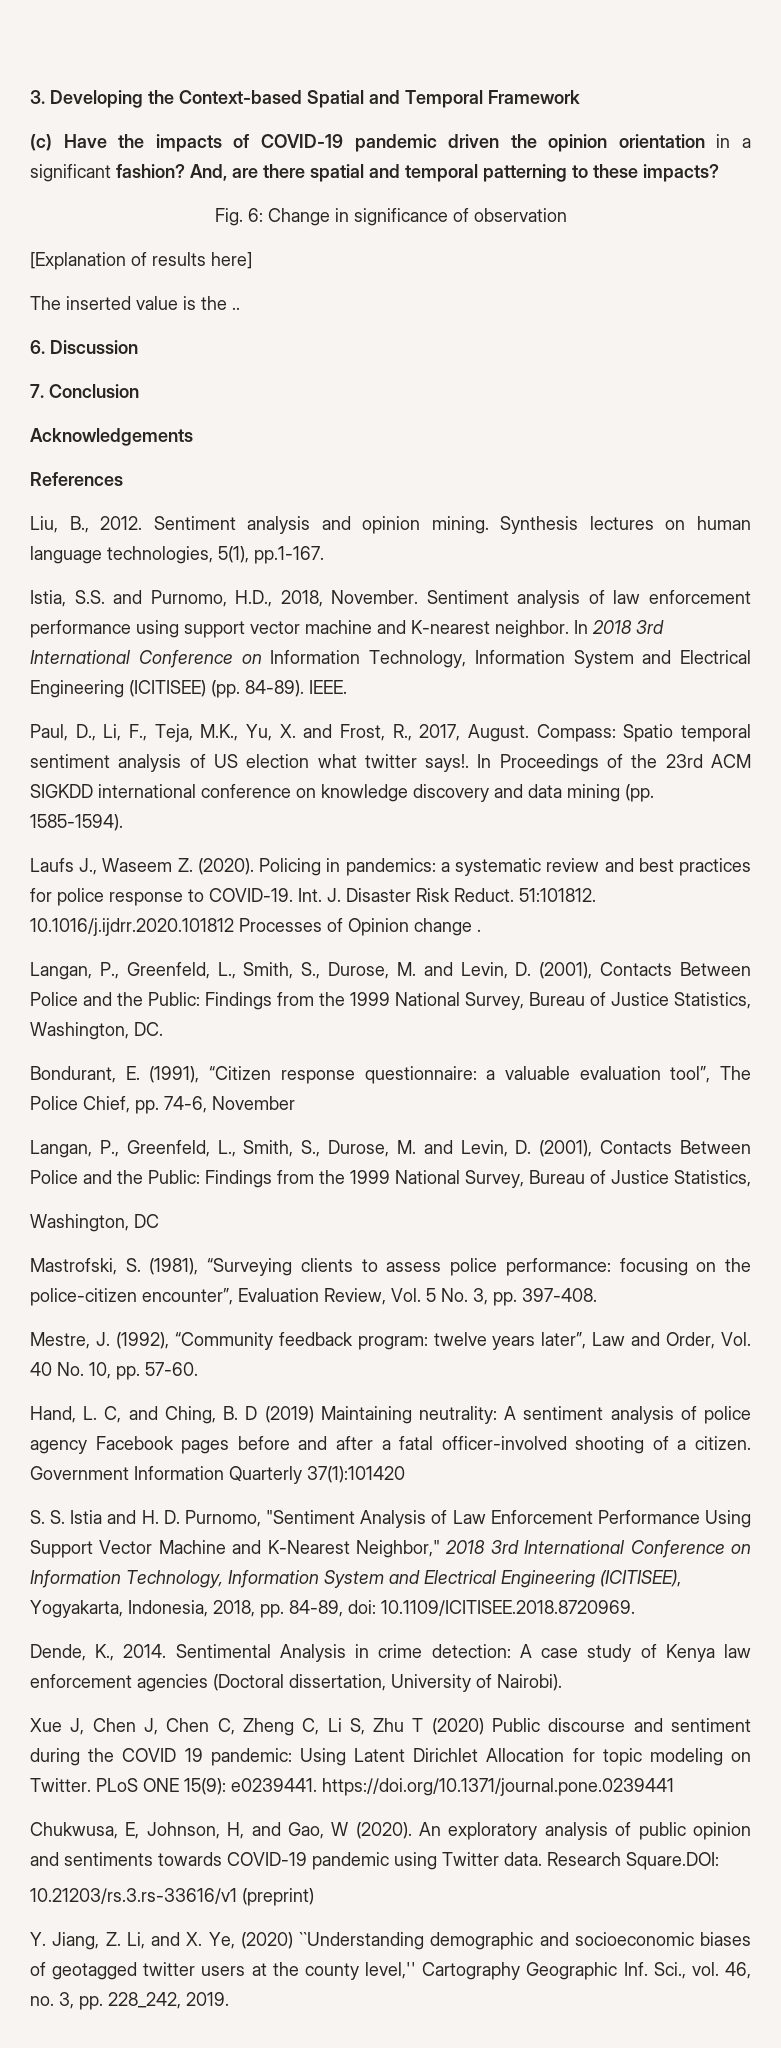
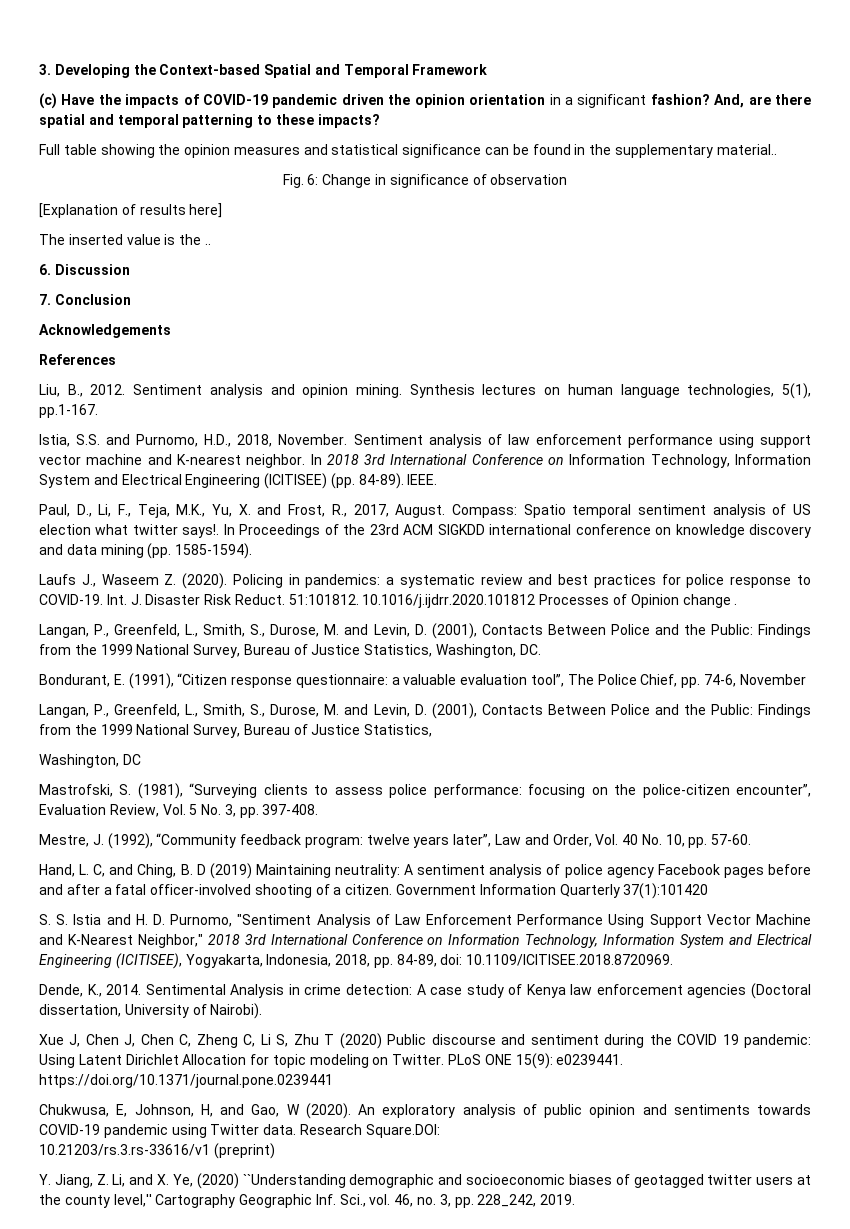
(719, 173) none -> [39,144,777,158] // Full table showing the opinion measures and statistical significance can be found in the supplementary material..

